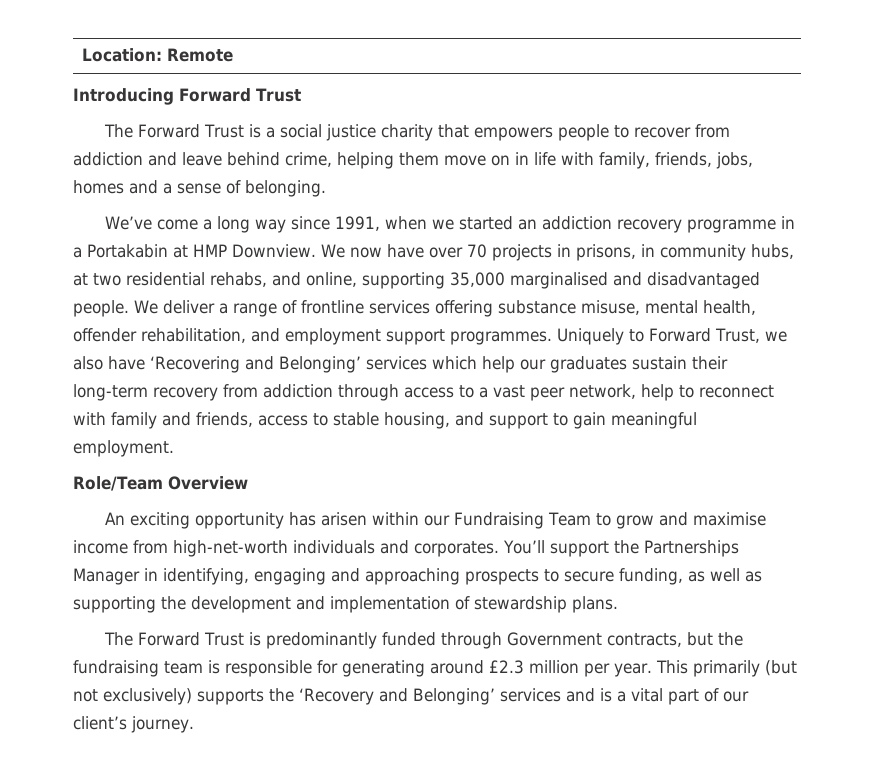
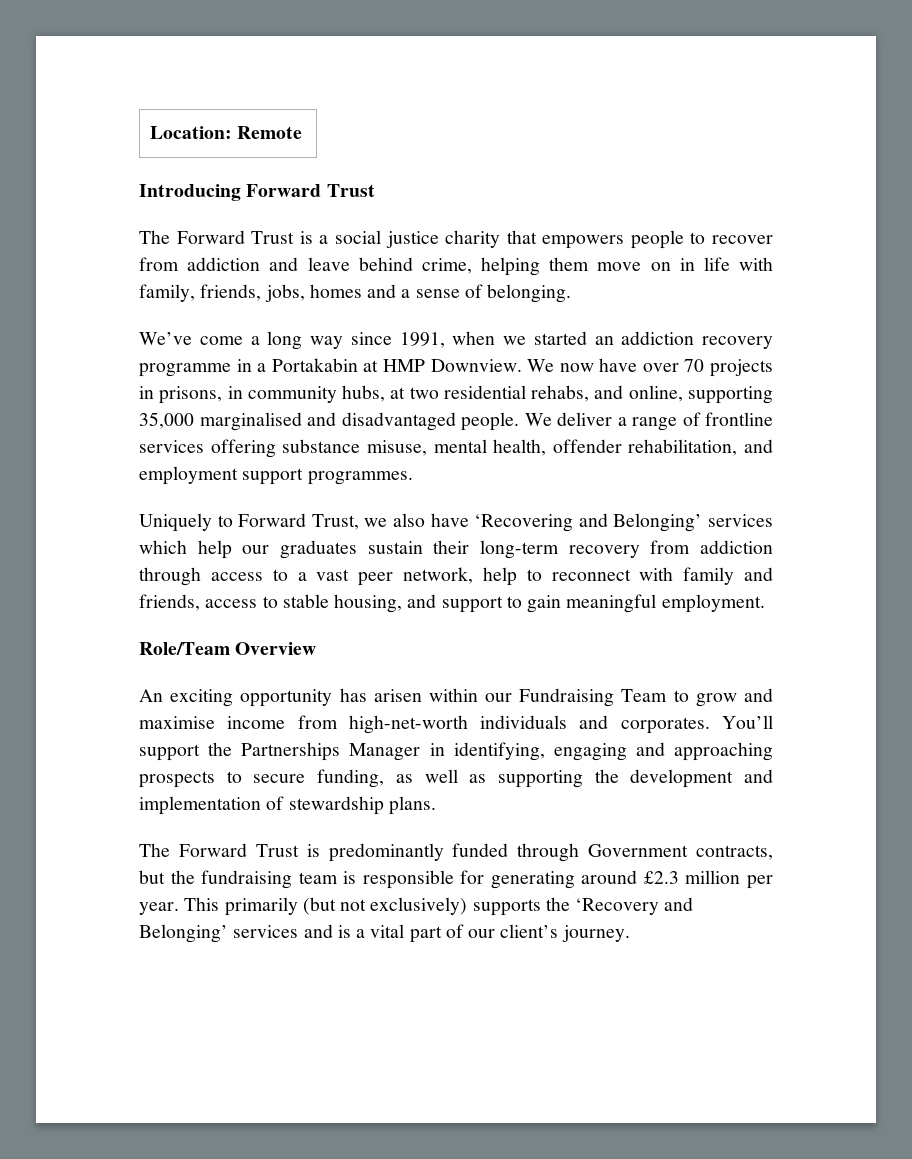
(552, 338) none -> (413, 478) //

